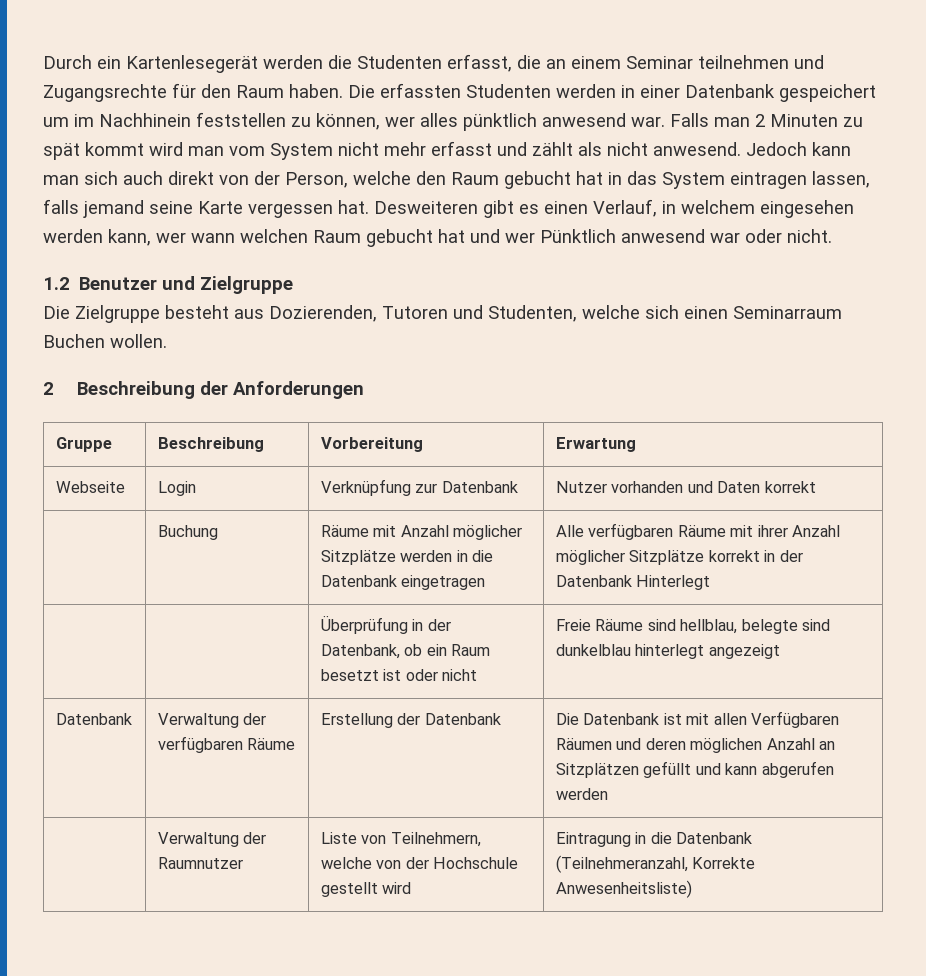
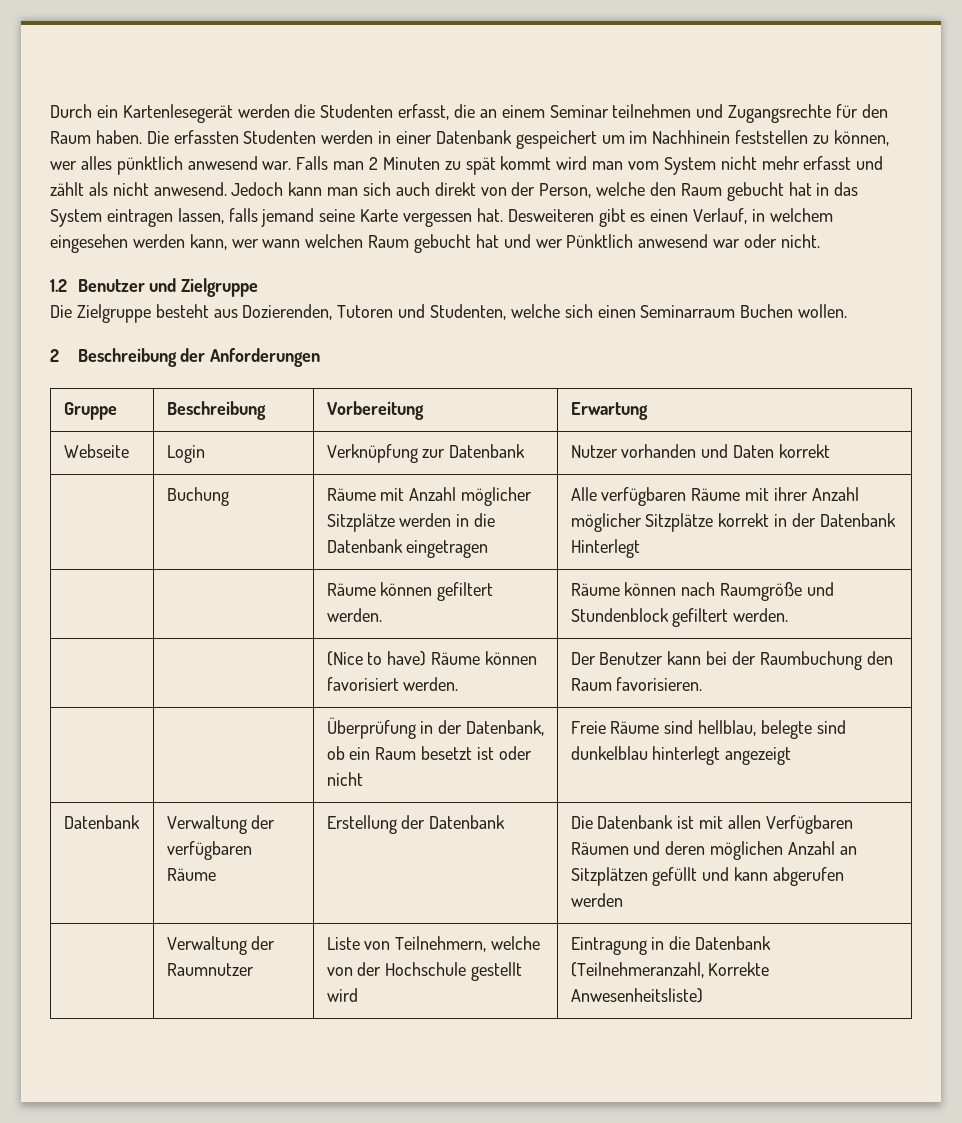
(711, 582) none -> [326,582,494,601] [326,608,382,622] [570,582,835,601] [570,608,789,627] [326,651,538,666] [326,677,459,691] [570,651,893,670] [570,677,703,691] // | | Räume können gefiltert werden. | Räume können nach Raumgröße und Stundenblock gefiltert werden. // | | (Nice to have) Räume können favorisiert werden. | Der Benutzer kann bei der Raumbuchung den Raum favorisieren.

